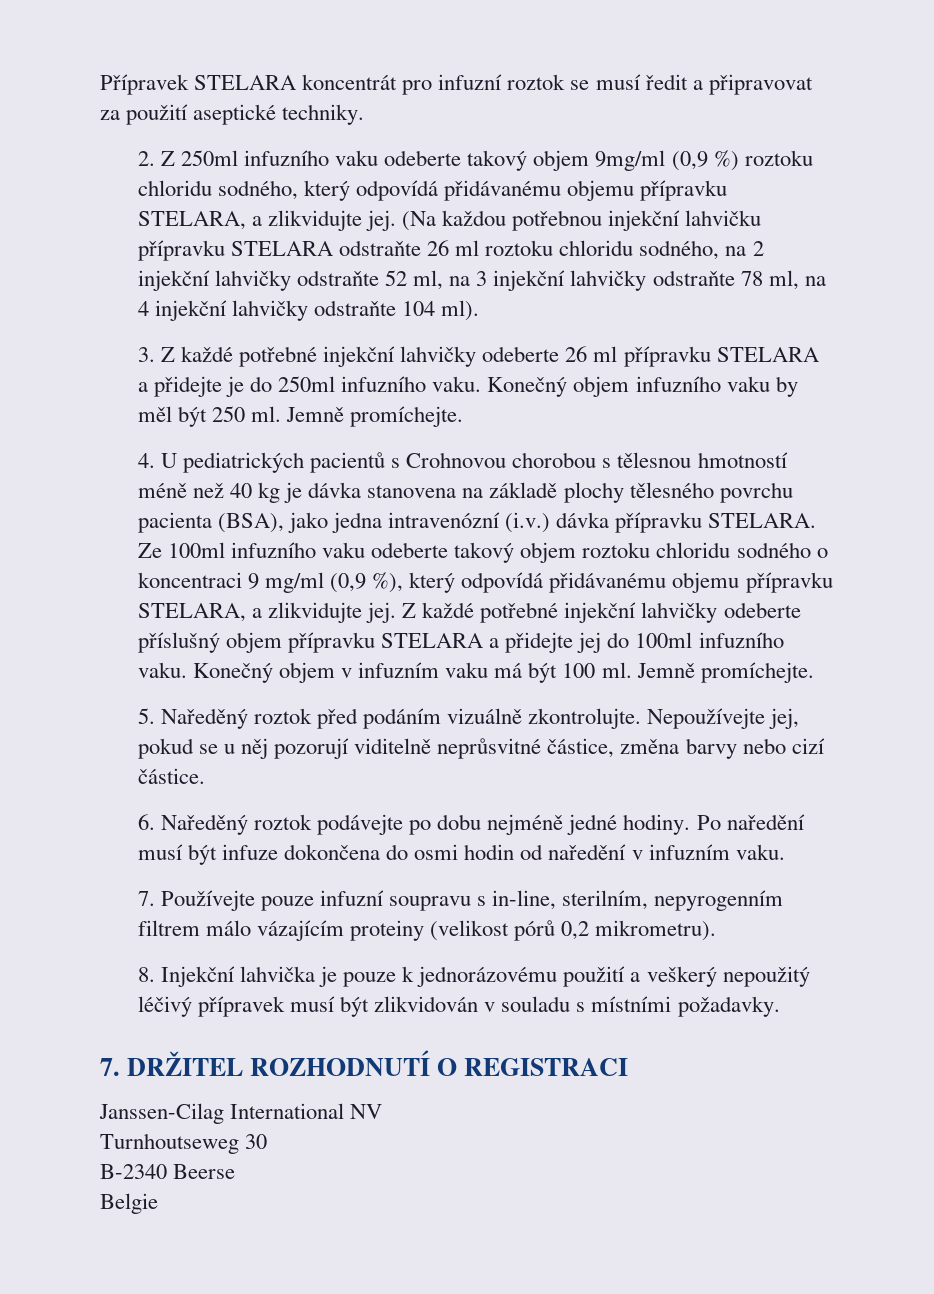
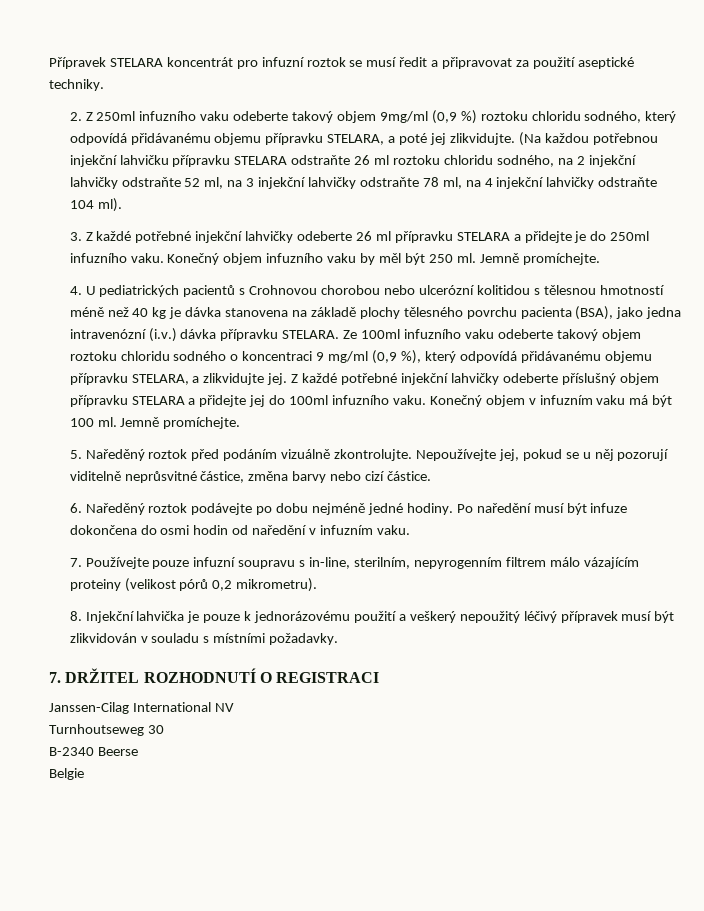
[267,210,397,231] zlikvidujte jej. -> [399,133,515,145] poté jej zlikvidujte.
(597, 460) none -> [383,285,530,295] nebo ulcerózní kolitidou

